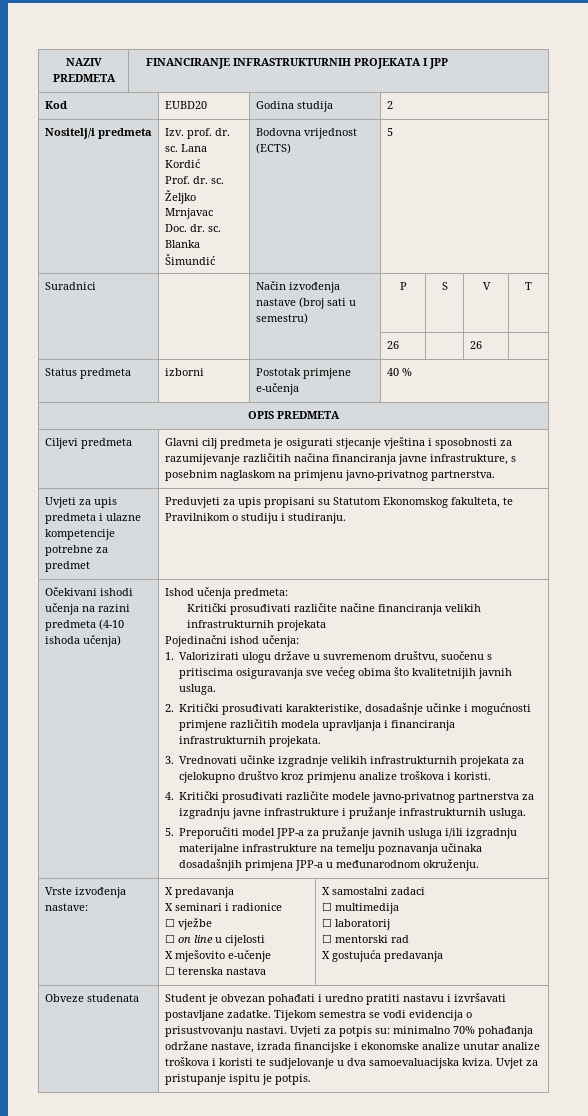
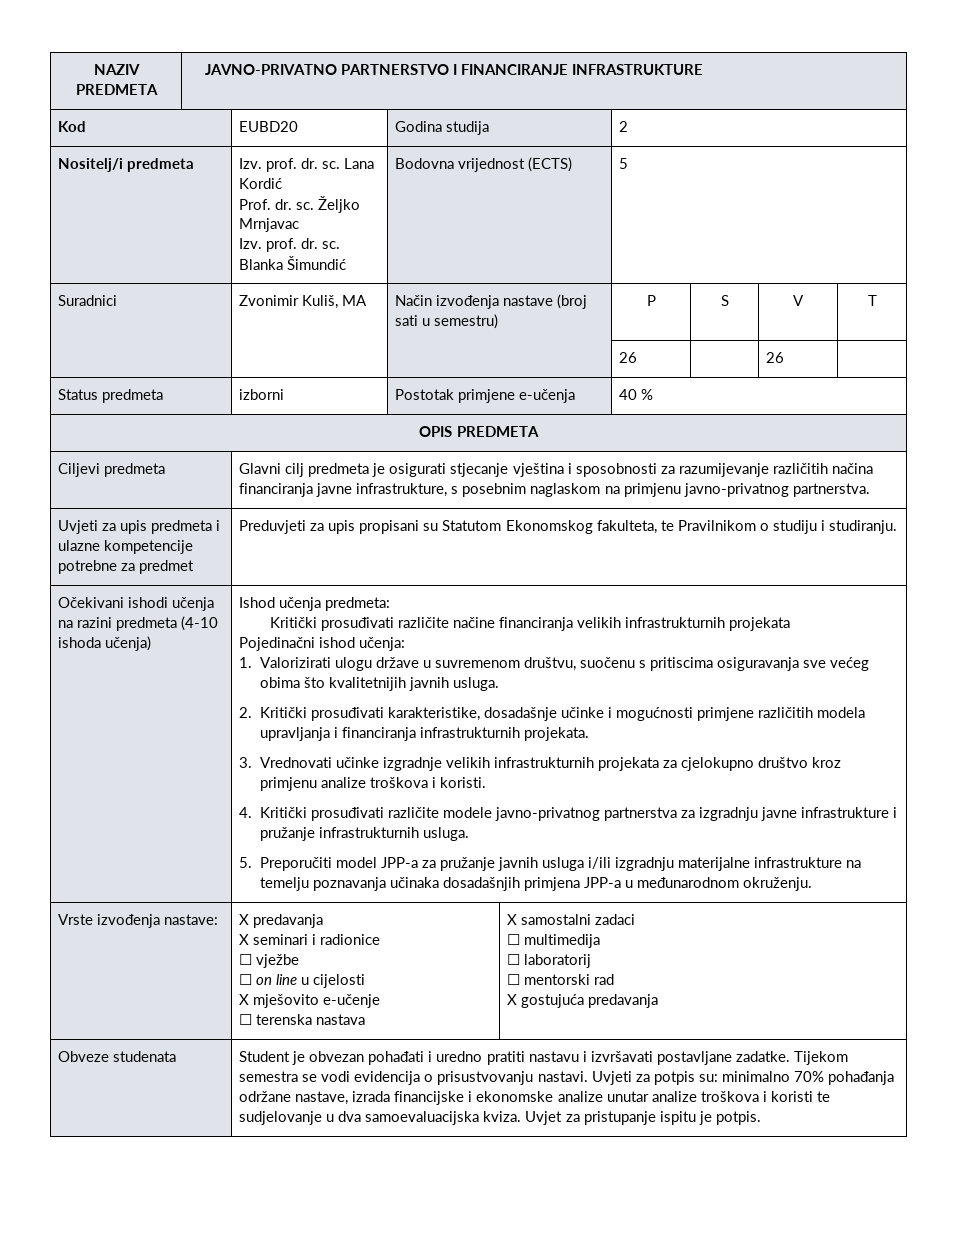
[146,58,449,69] FINANCIRANJE INFRASTRUKTURNIH PROJEKATA I JPP -> [204,64,703,75] JAVNO-PRIVATNO PARTNERSTVO I FINANCIRANJE INFRASTRUKTURE
[164,224,187,232] Doc. -> [239,238,298,252] Izv. prof.
(96, 286) none -> [239,295,368,309] Zvonimir Kuliš, MA

